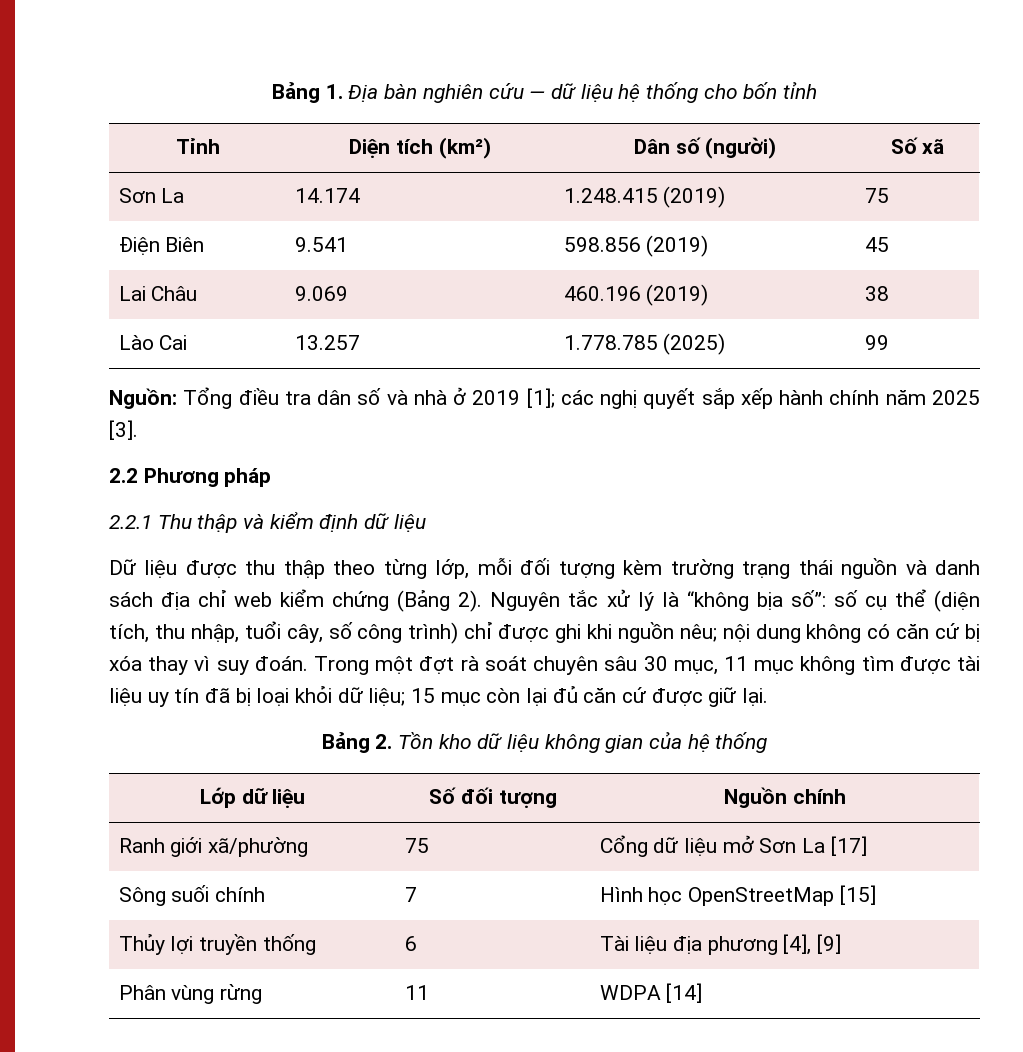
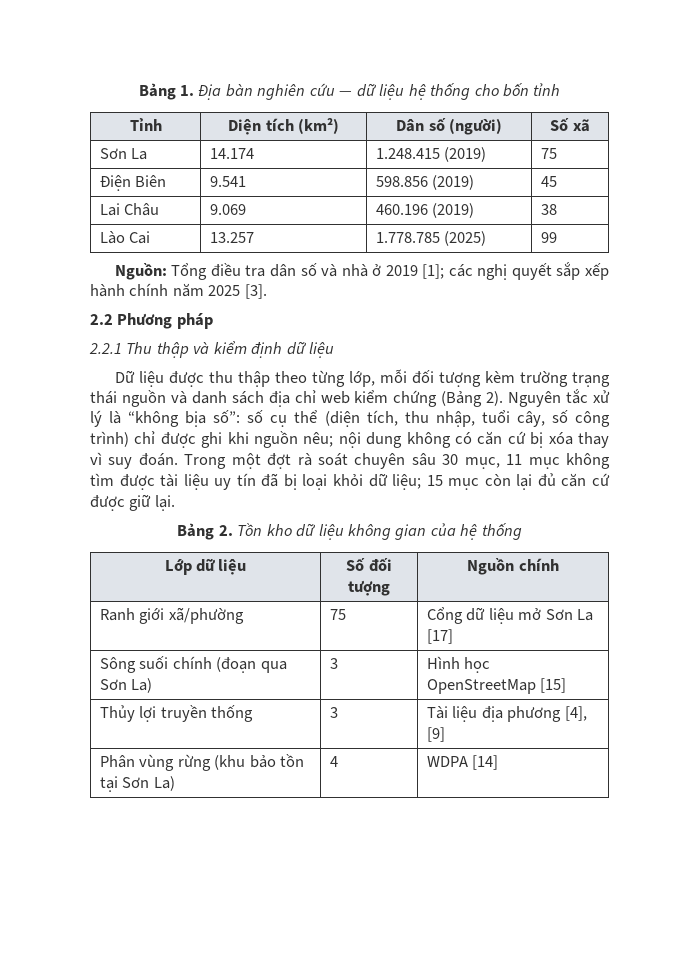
[404,887,417,902] | 7 -> [216,657,287,673] [99,678,153,693] [329,658,338,669] (đoạn qua Sơn La) | 3
[404,936,417,951] 6 -> [329,707,338,718] 3
[404,985,429,1000] | 11 -> [214,754,305,770] [99,776,175,792] [329,756,338,767] (khu bảo tồn tại Sơn La) | 4

